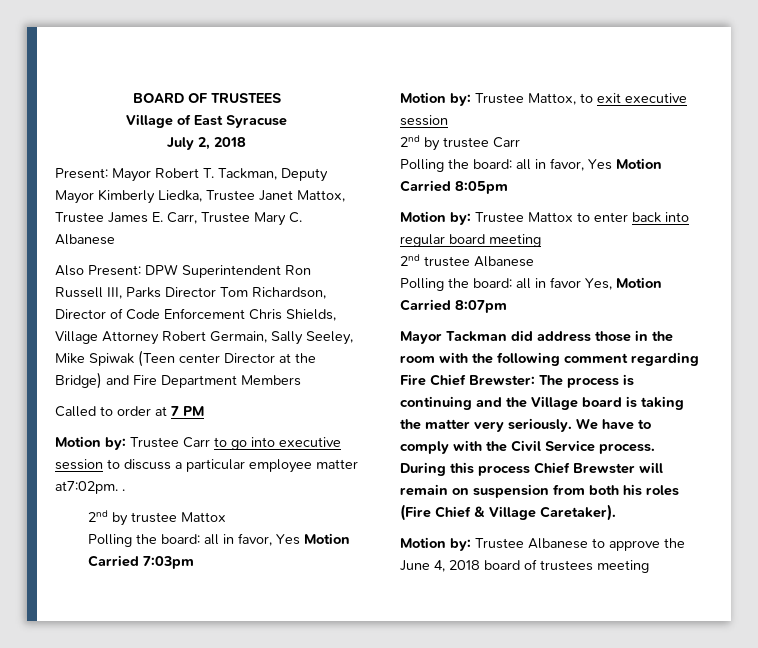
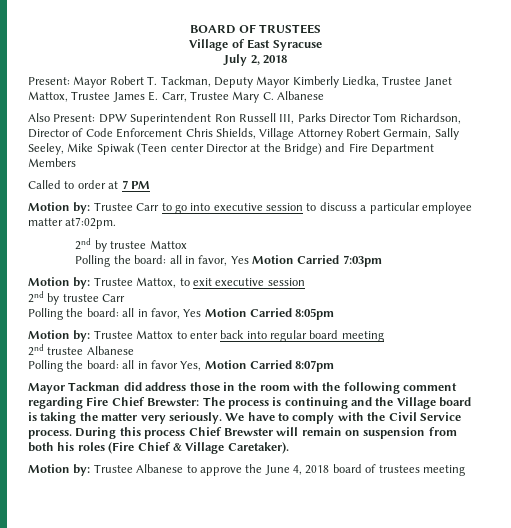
[122,489,125,491] . -> (117, 223) none

